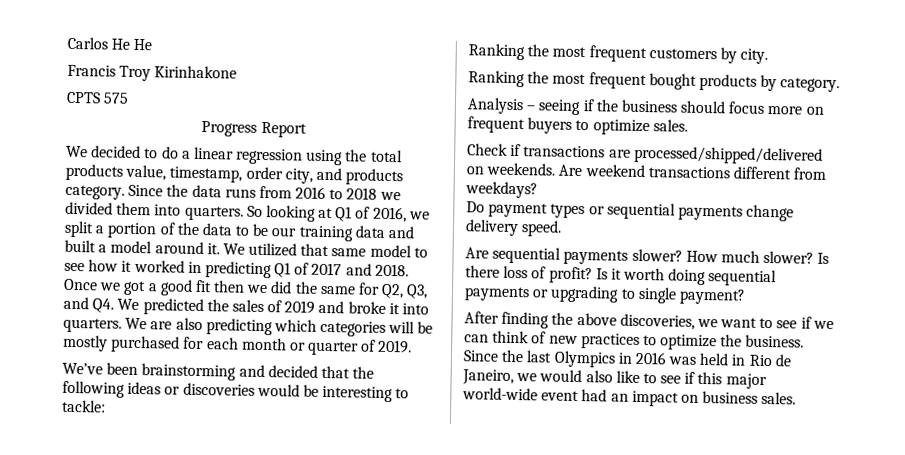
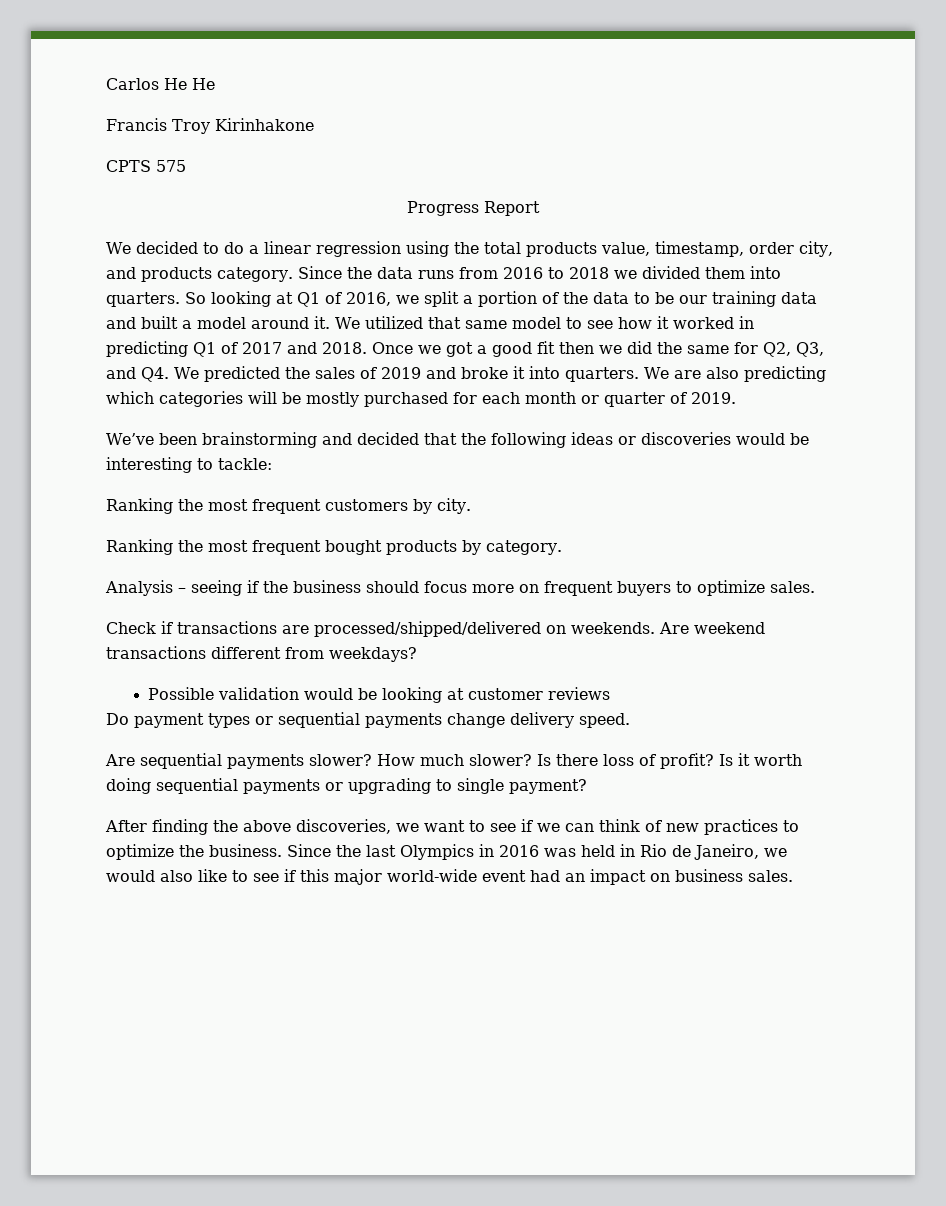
(538, 190) none -> [147,687,610,703] // Possible validation would be looking at customer reviews

